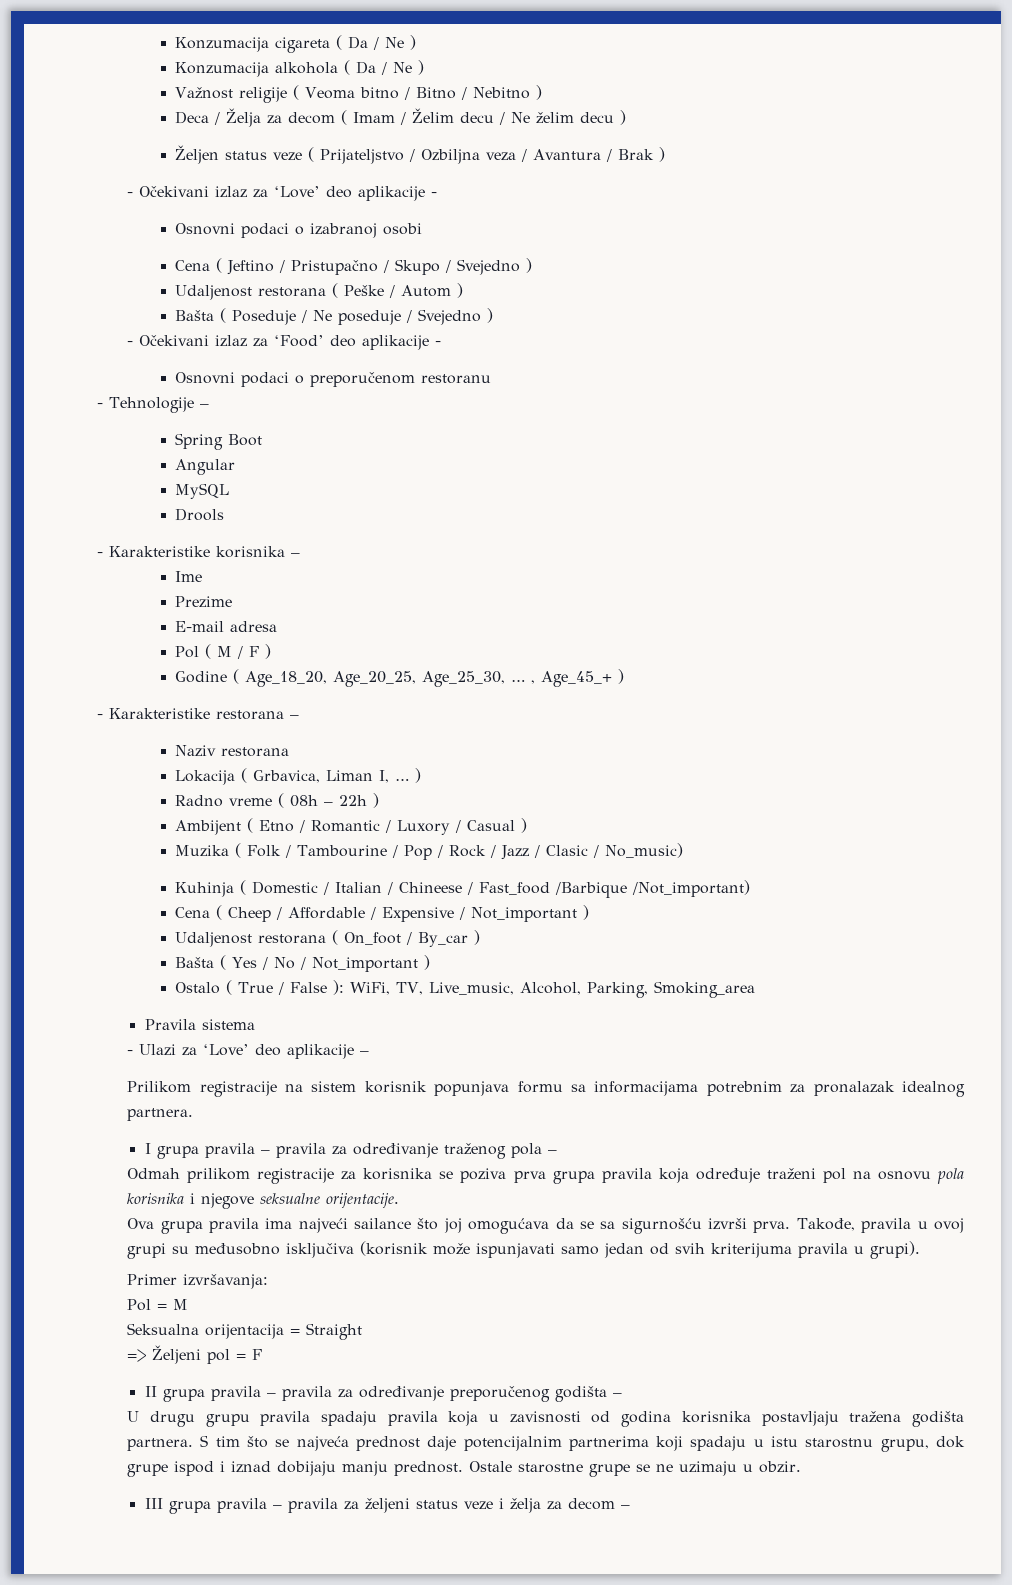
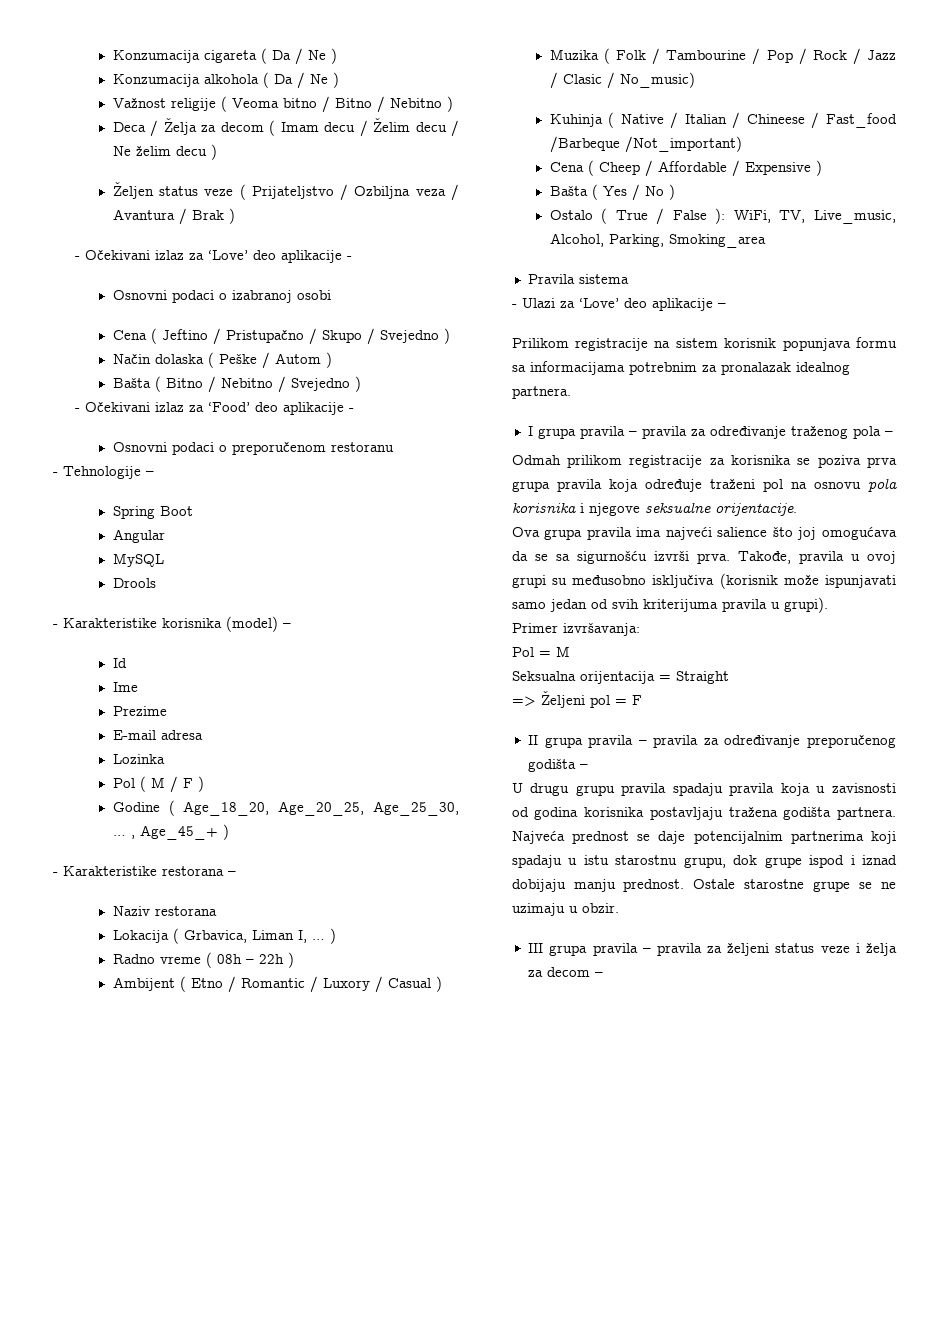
(395, 117) none -> [324,122,356,132] decu
[174,285,326,300] Udaljenost restorana -> [112,354,204,364] Način dolaska
[231,310,401,325] Poseduje / Ne poseduje -> [165,376,273,393] Bitno / Nebitno
[291,553,300,557] – -> [226,616,291,632] [112,658,127,668] (model) – // Id
(277, 626) none -> [112,754,165,764] // Lozinka
[251,881,318,894] Domestic -> [620,114,664,124] Native
[554,882,627,898] /Barbique -> [549,136,620,153] /Barbeque
[458,905,589,922] [174,930,468,947] / Not_important ) // Udaljenost restorana ( On_foot / By_car -> (811, 168) none
[299,957,418,972] / Not_important -> (664, 191) none
[354,1218,412,1229] sailance -> [717,527,768,537] salience
[200,1435,420,1451] S tim što se najveća prednost -> [511,831,651,844] Najveća prednost se

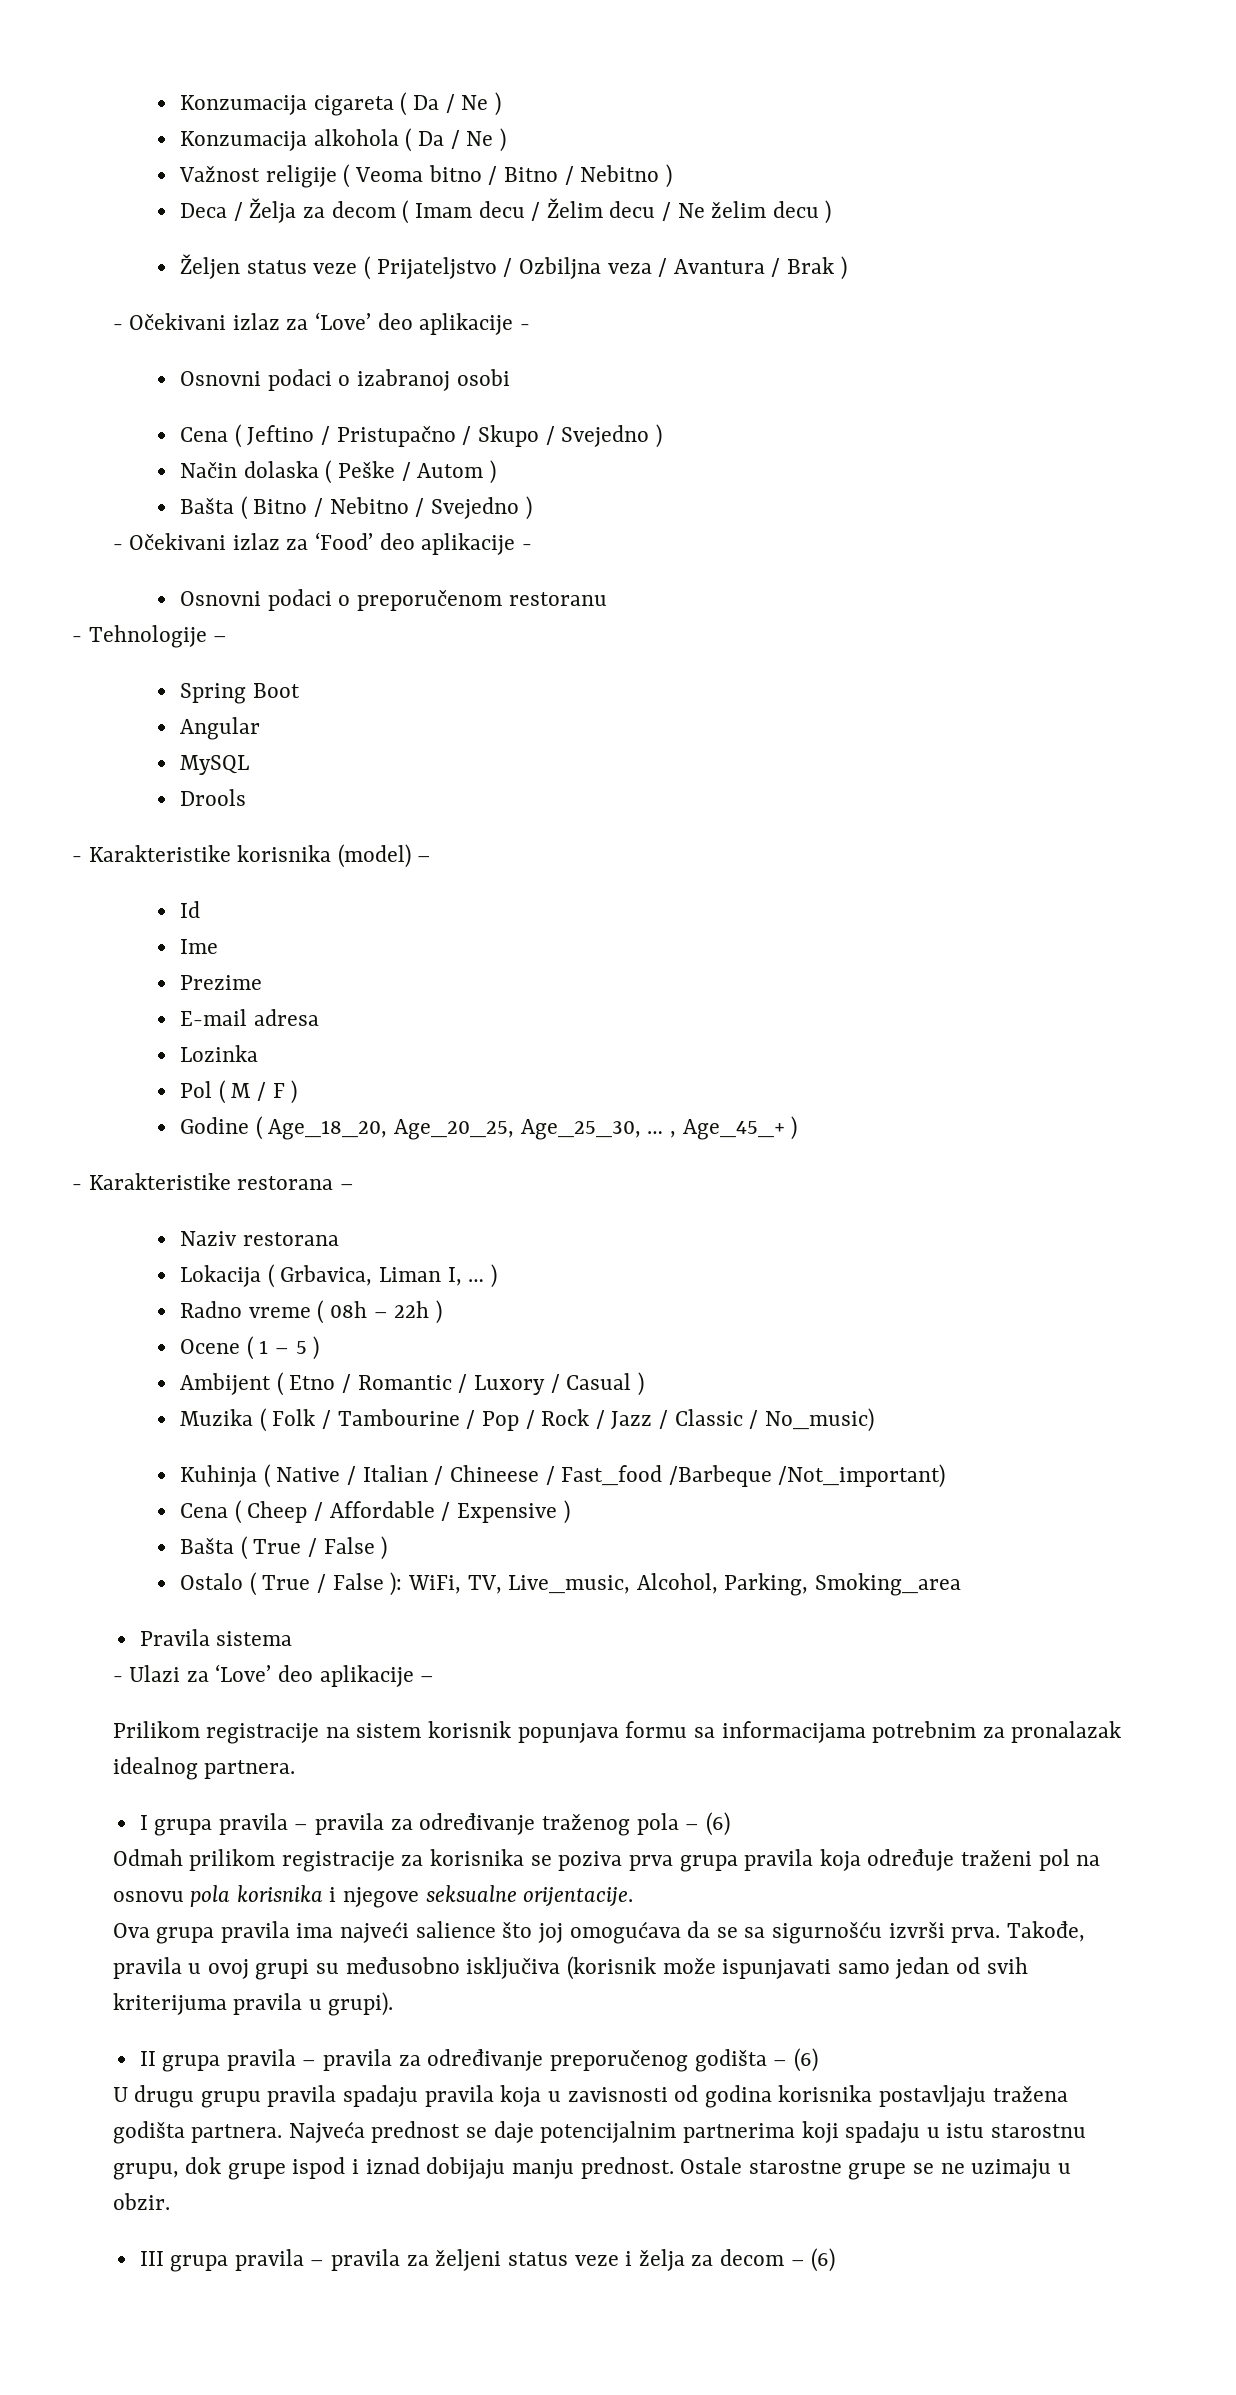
(294, 960) none -> [180,1336,320,1360] // Ocene ( 1 – 5 )
[562,74,602,84] Clasic -> [674,1409,743,1426] Classic
[602,184,664,201] Yes / No -> [253,1537,375,1557] True / False
(894, 433) none -> [705,1812,730,1836] (6)
[511,623,640,636] [511,646,570,657] [511,671,729,684] [511,691,642,708] // Primer izvršavanja: // Pol = M // Seksualna orijentacija = Straight // => Željeni pol = F -> (394, 2004) none
(589, 766) none -> [793,2048,818,2072] (6)
(604, 974) none -> [811,2248,836,2272] (6)

